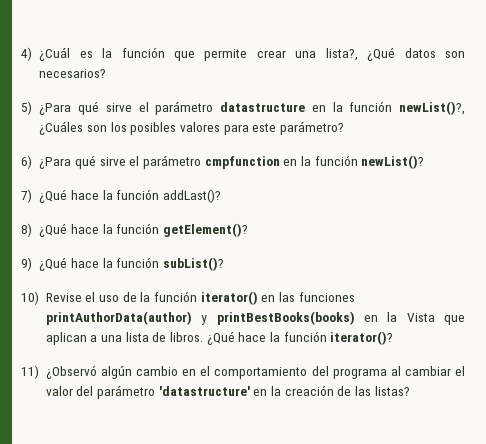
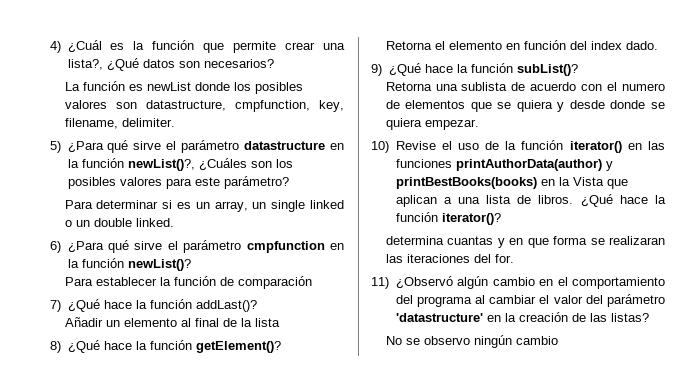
(107, 73) none -> [64,81,303,94] [64,100,344,112] [64,118,175,129] // La función es newList donde los posibles valores son datastructure, cmpfunction, key, filename, delimiter.
(344, 128) none -> [64,200,344,212] [64,218,174,227] // Para determinar si es un array, un single linked o un double linked.
(425, 162) none -> [64,276,312,289] // Para establecer la función de comparación
(221, 196) none -> [64,317,280,327] // Añadir un elemento al final de la lista
(248, 230) none -> [385,40,658,50] // Retorna el elemento en función del index dado.
(224, 264) none -> [385,82,665,91] [385,100,665,112] [385,118,479,130] // Retorna una sublista de acuerdo con el numero de elementos que se quiera y desde donde se quiera empezar.
(394, 338) none -> [385,236,665,248] [385,254,514,263] // determina cuantas y en que forma se realizaran las iteraciones del for.
(410, 391) none -> [385,335,558,348] // No se observo ningún cambio

